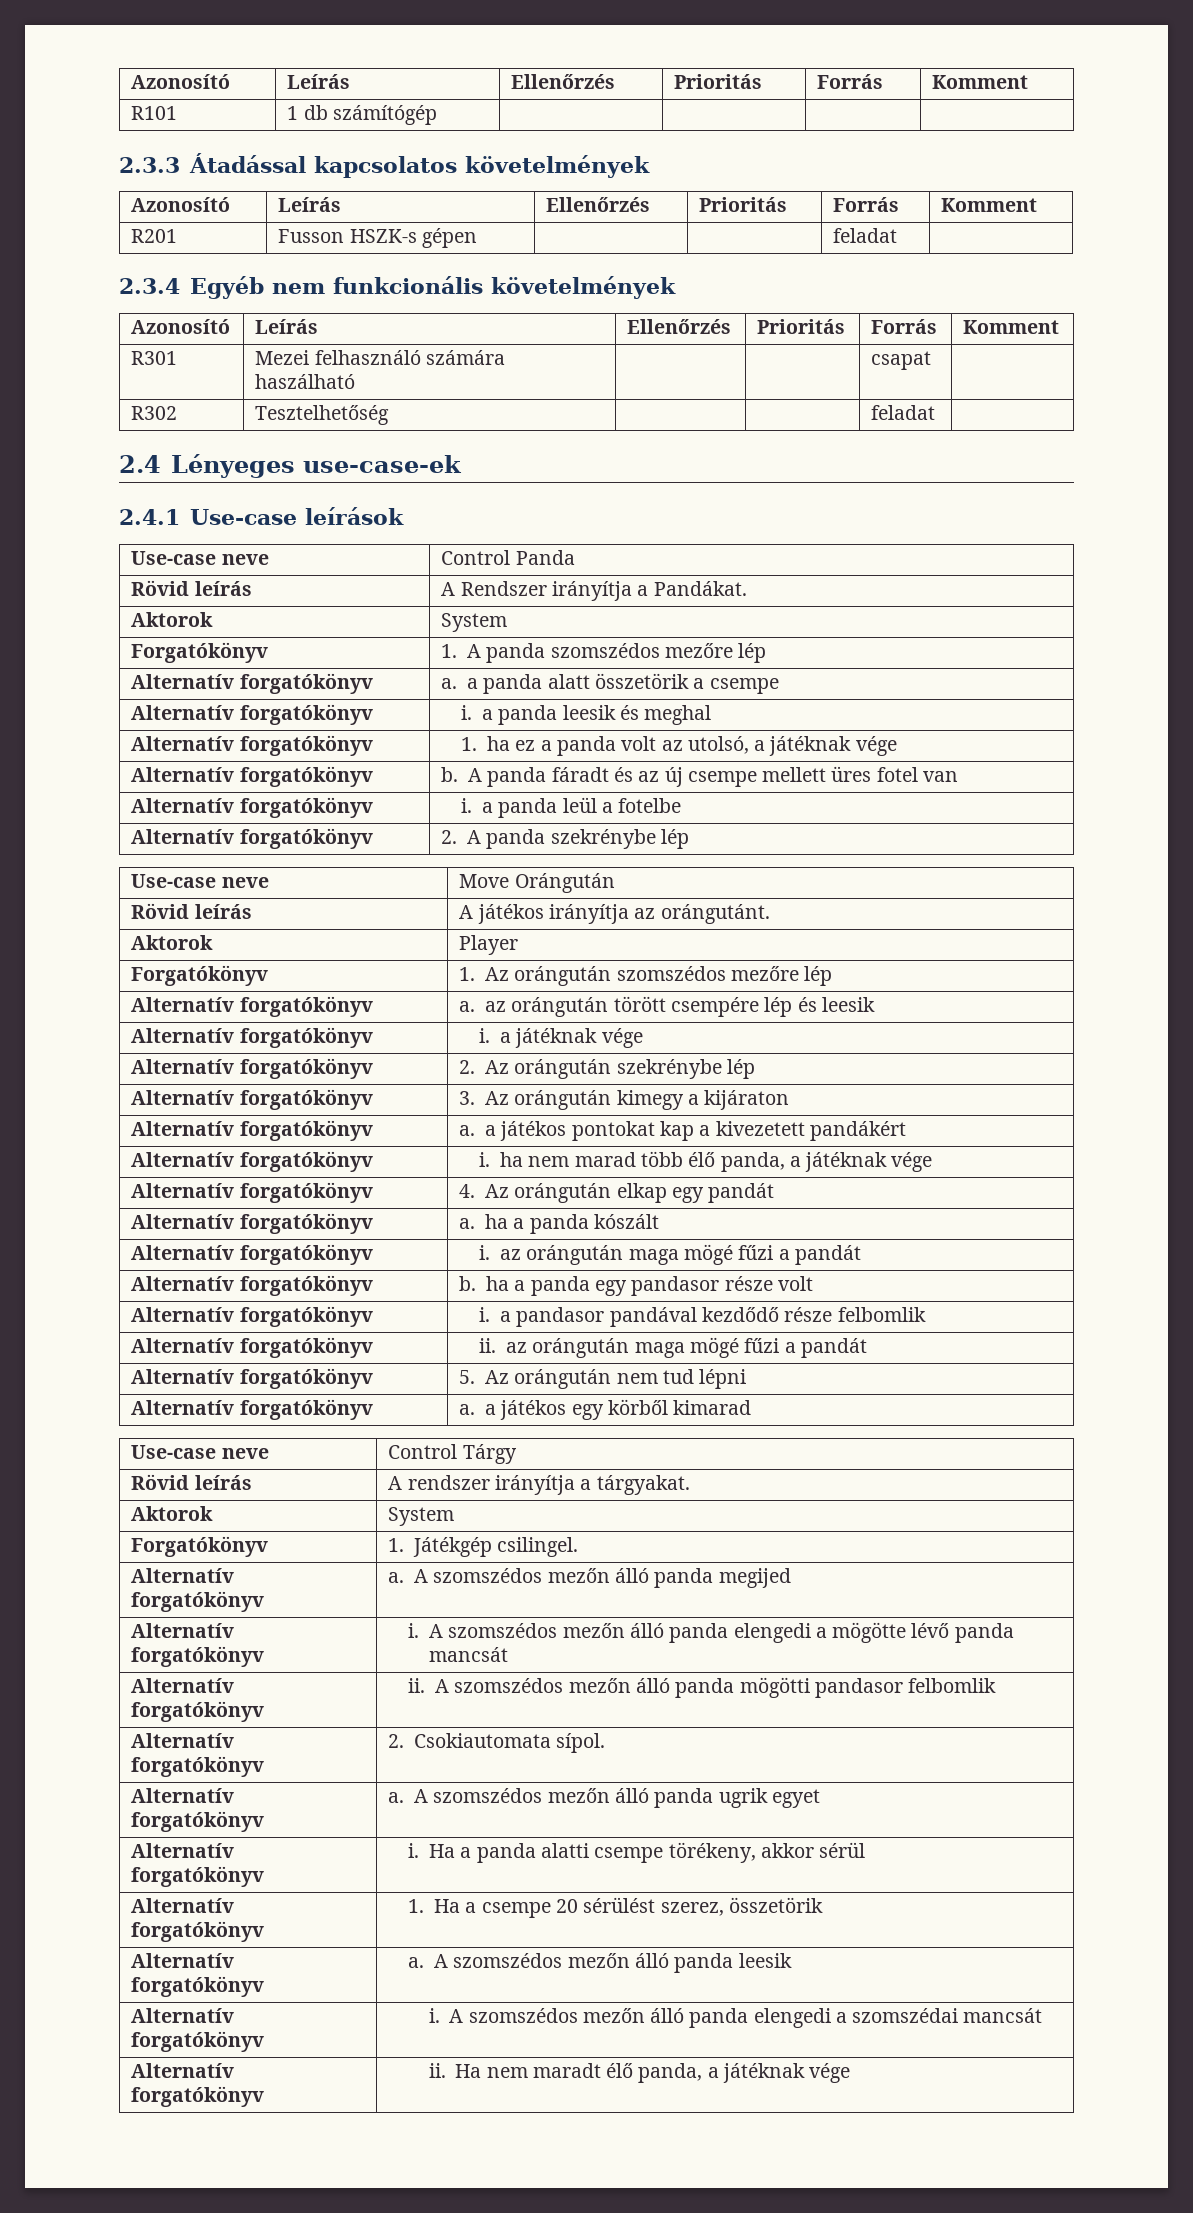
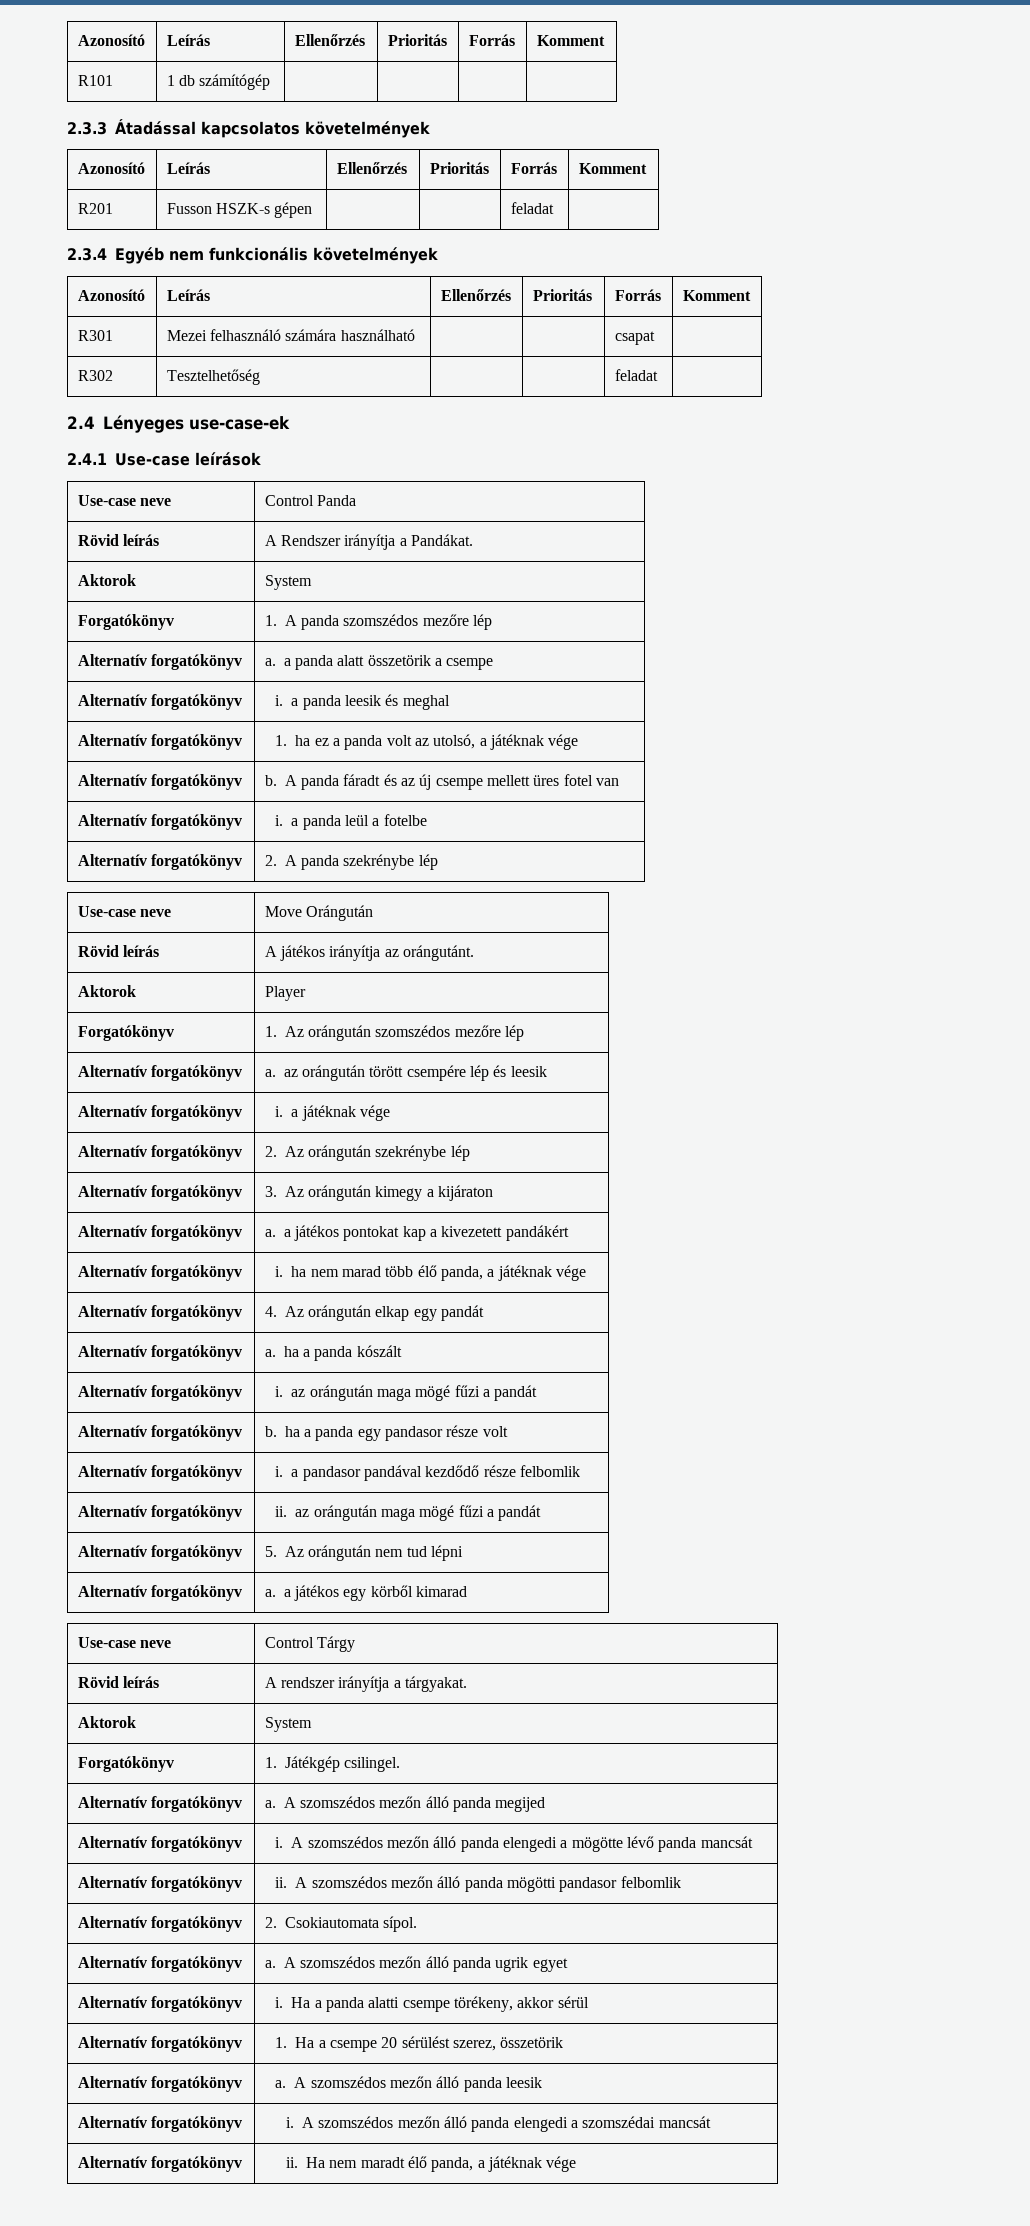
[255,374,356,389] haszálható -> [340,329,415,341] használható

